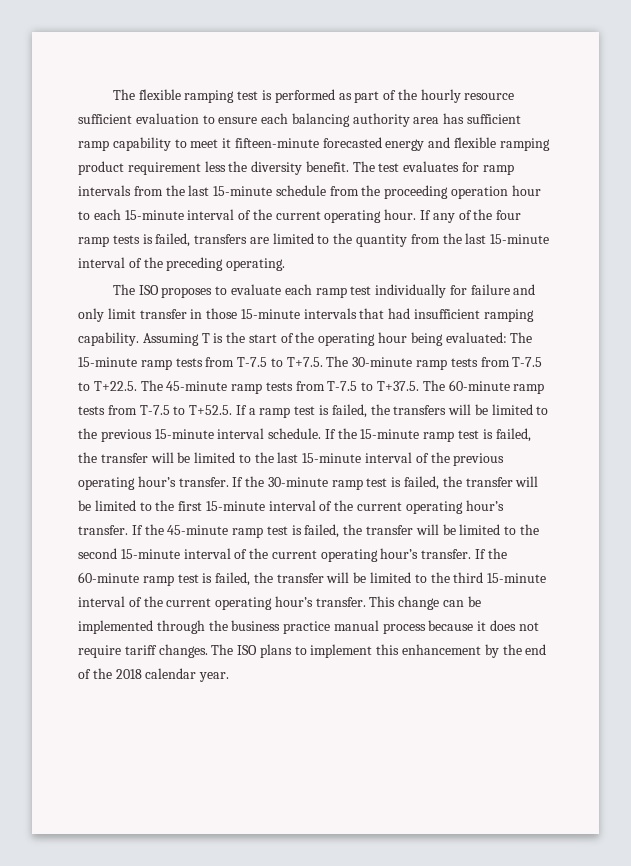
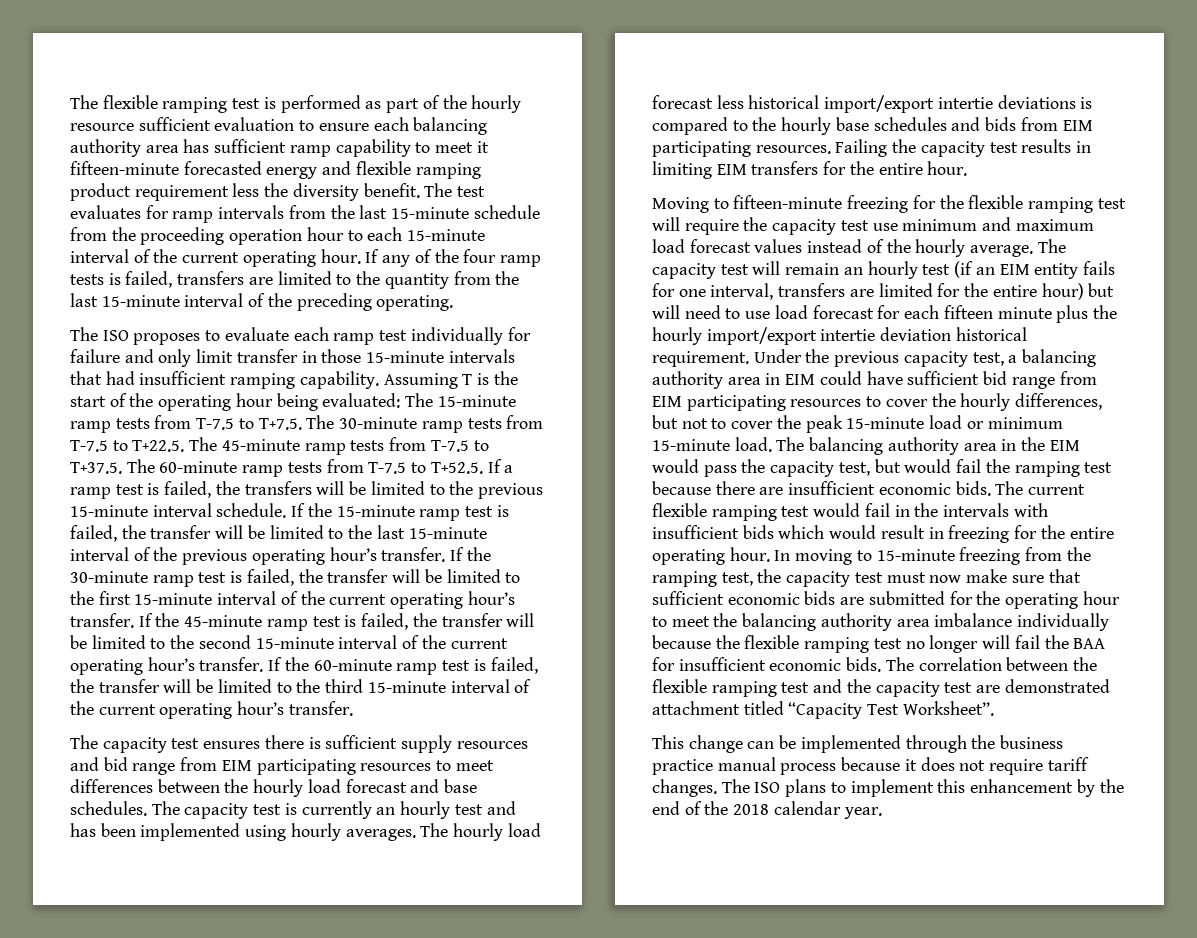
(366, 602) none -> [70,735,528,753] [70,757,494,775] [70,779,478,797] [70,801,516,819] [70,823,541,841] [652,95,1093,113] [652,117,1093,135] [652,139,1092,157] [652,161,968,179] [652,195,1126,213] [652,217,1094,235] [652,239,1066,257] [652,261,1115,279] [652,283,1115,300] [652,305,1117,323] [652,327,1027,345] [652,349,1097,367] [652,371,1097,389] [652,393,1103,411] [652,415,1063,433] [652,437,1080,455] [652,459,1113,477] [652,481,1086,496] [652,503,1048,521] [652,525,1114,543] [652,547,1091,565] [652,569,1081,587] [652,591,1120,609] [652,613,1110,631] [652,635,1106,653] [652,657,1098,672] [652,679,1110,697] [652,701,994,719] // The capacity test ensures there is sufficient supply resources and bid range from EIM participating resources to meet differences between the hourly load forecast and base schedules. The capacity test is currently an hourly test and has been implemented using hourly averages. The hourly load forecast less historical import/export intertie deviations is compared to the hourly base schedules and bids from EIM participating resources. Failing the capacity test results in limiting EIM transfers for the entire hour. // Moving to fifteen-minute freezing for the flexible ramping test will require the capacity test use minimum and maximum load forecast values instead of the hourly average. The capacity test will remain an hourly test (if an EIM entity fails for one interval, transfers are limited for the entire hour) but will need to use load forecast for each fifteen minute plus the hourly import/export intertie deviation historical requirement. Under the previous capacity test, a balancing authority area in EIM could have sufficient bid range from EIM participating resources to cover the hourly differences, but not to cover the peak 15-minute load or minimum 15-minute load. The balancing authority area in the EIM would pass the capacity test, but would fail the ramping test because there are insufficient economic bids. The current flexible ramping test would fail in the intervals with insufficient bids which would result in freezing for the entire operating hour. In moving to 15-minute freezing from the ramping test, the capacity test must now make sure that sufficient economic bids are submitted for the operating hour to meet the balancing authority area imbalance individually because the flexible ramping test no longer will fail the BAA for insufficient economic bids. The correlation between the flexible ramping test and the capacity test are demonstrated attachment titled “Capacity Test Worksheet”. //

